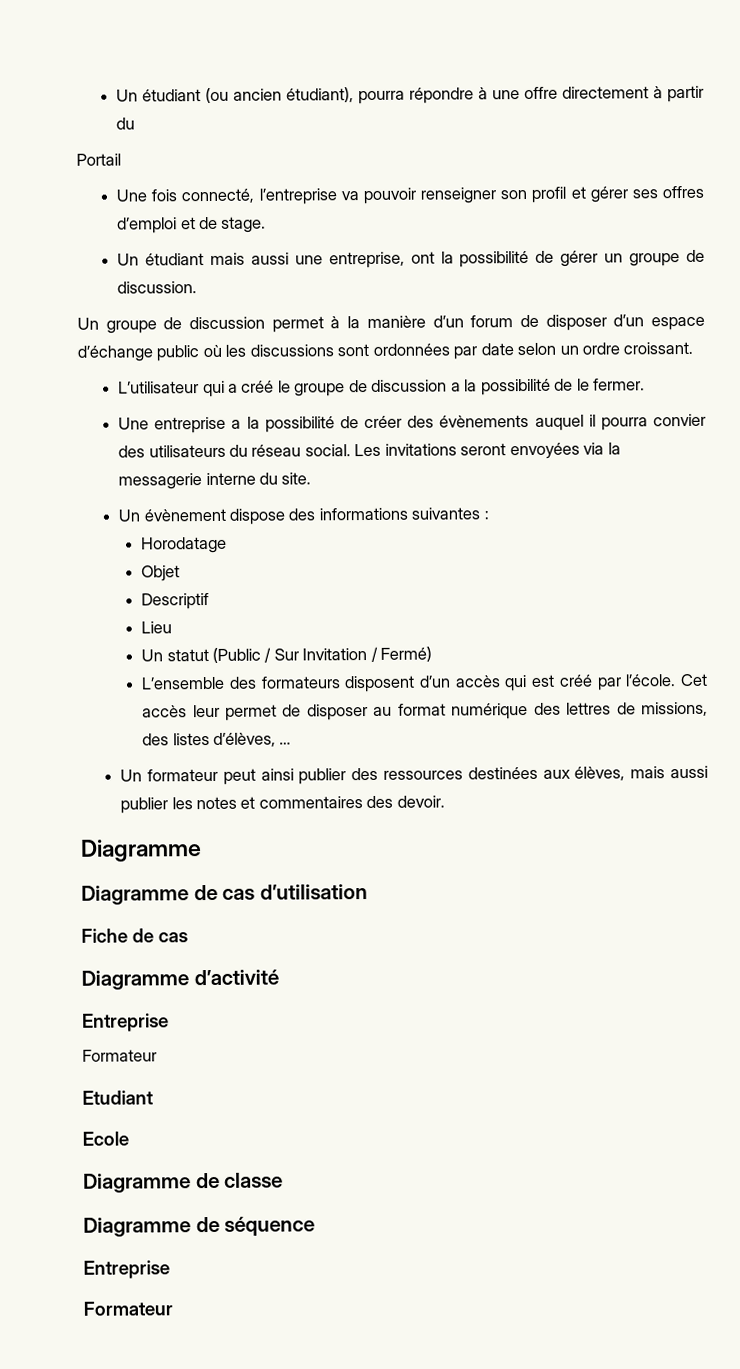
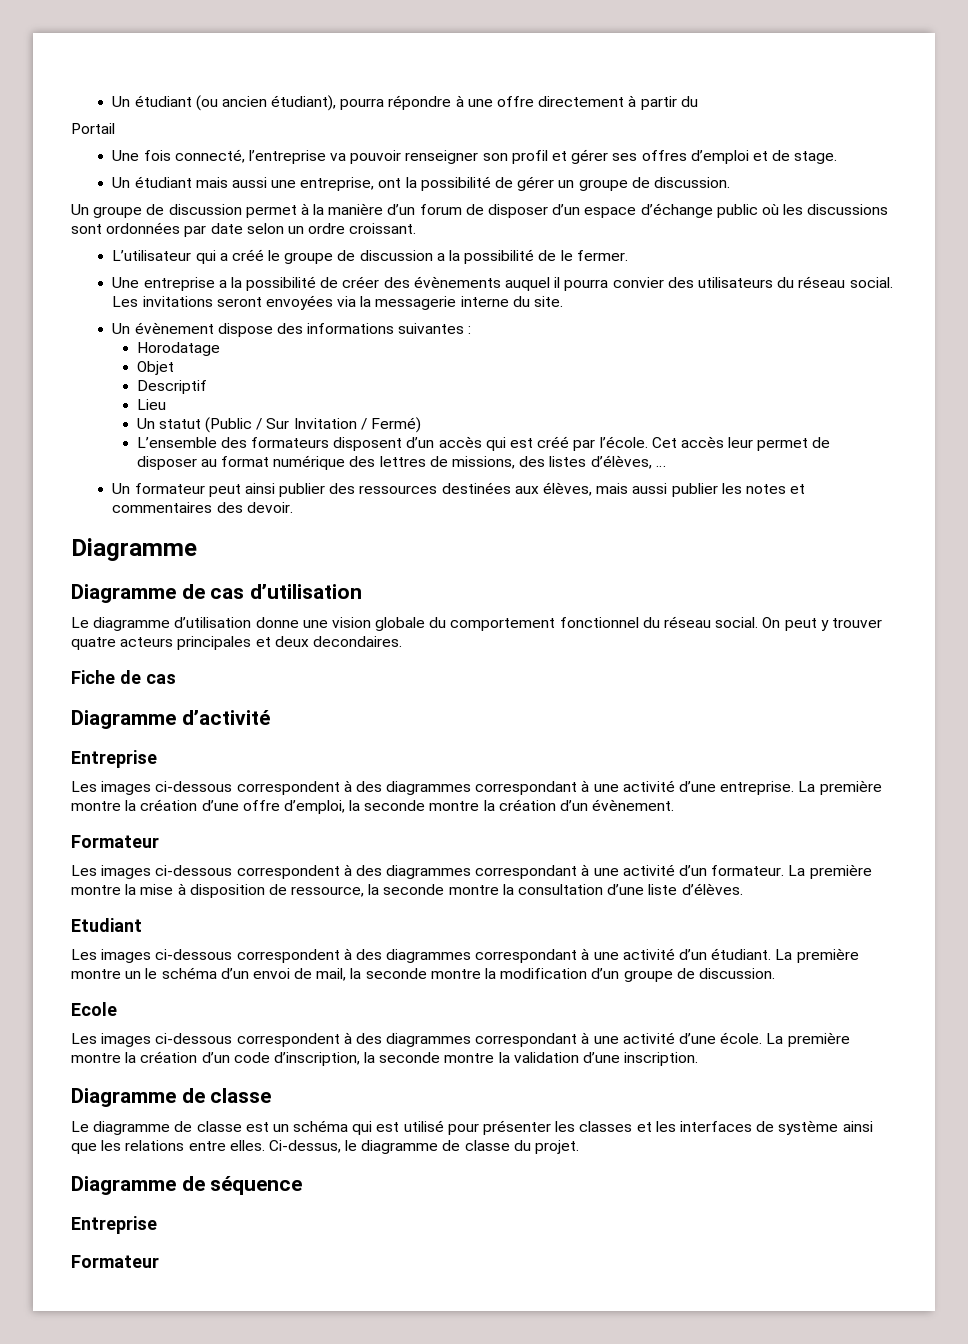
(368, 892) none -> [71,616,882,631] [71,636,402,650] // Le diagramme d’utilisation donne une vision globale du comportement fonctionnel du réseau social. On peut y trouver quatre acteurs principales et deux decondaires.
[82,1049,157,1062] [82,1090,154,1105] [82,1131,129,1146] [83,1172,284,1193] Formateur // Etudiant // Ecole // Diagramme de classe -> [71,780,882,795] [71,799,675,814] [71,835,159,848] [71,864,872,879] [71,883,743,898] [71,918,142,932] [71,948,859,963] [71,967,775,982] [71,1002,117,1016] [71,1032,850,1047] [71,1051,699,1066] [71,1088,272,1107] [71,1120,873,1135] [71,1140,580,1154] Les images ci-dessous correspondent à des diagrammes correspondant à une activité d’une entreprise. La première montre la création d’une offre d’emploi, la seconde montre la création d’un évènement. // Formateur // Les images ci-dessous correspondent à des diagrammes correspondant à une activité d’un formateur. La première montre la mise à disposition de ressource, la seconde montre la consultation d’une liste d’élèves. // Etudiant // Les images ci-dessous correspondent à des diagrammes correspondant à une activité d’un étudiant. La première montre un le schéma d’un envoi de mail, la seconde montre la modification d’un groupe de discussion. // Ecole // Les images ci-dessous correspondent à des diagrammes correspondant à une activité d’une école. La première montre la création d’un code d’inscription, la seconde montre la validation d’une inscription. // Diagramme de classe // Le diagramme de classe est un schéma qui est utilisé pour présenter les classes et les interfaces de système ainsi que les relations entre elles. Ci-dessus, le diagramme de classe du projet.

